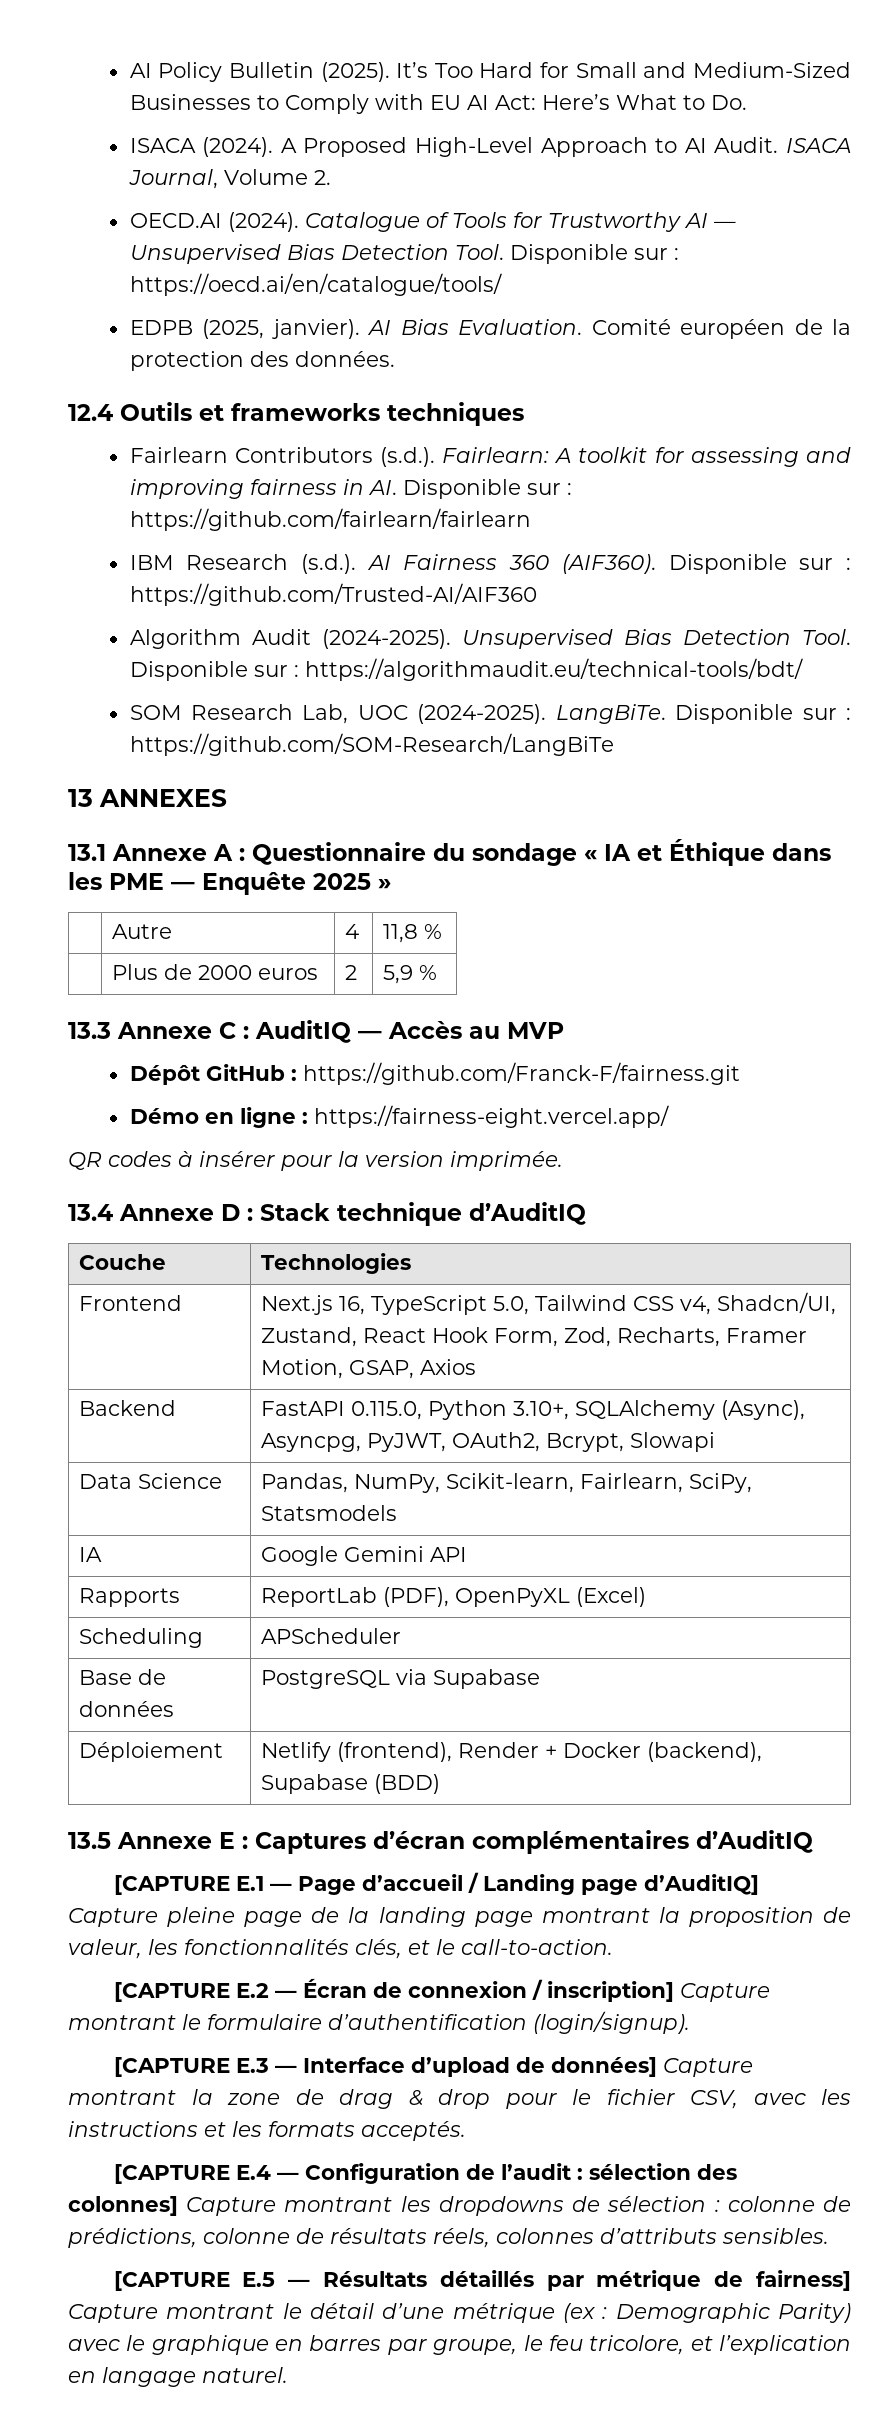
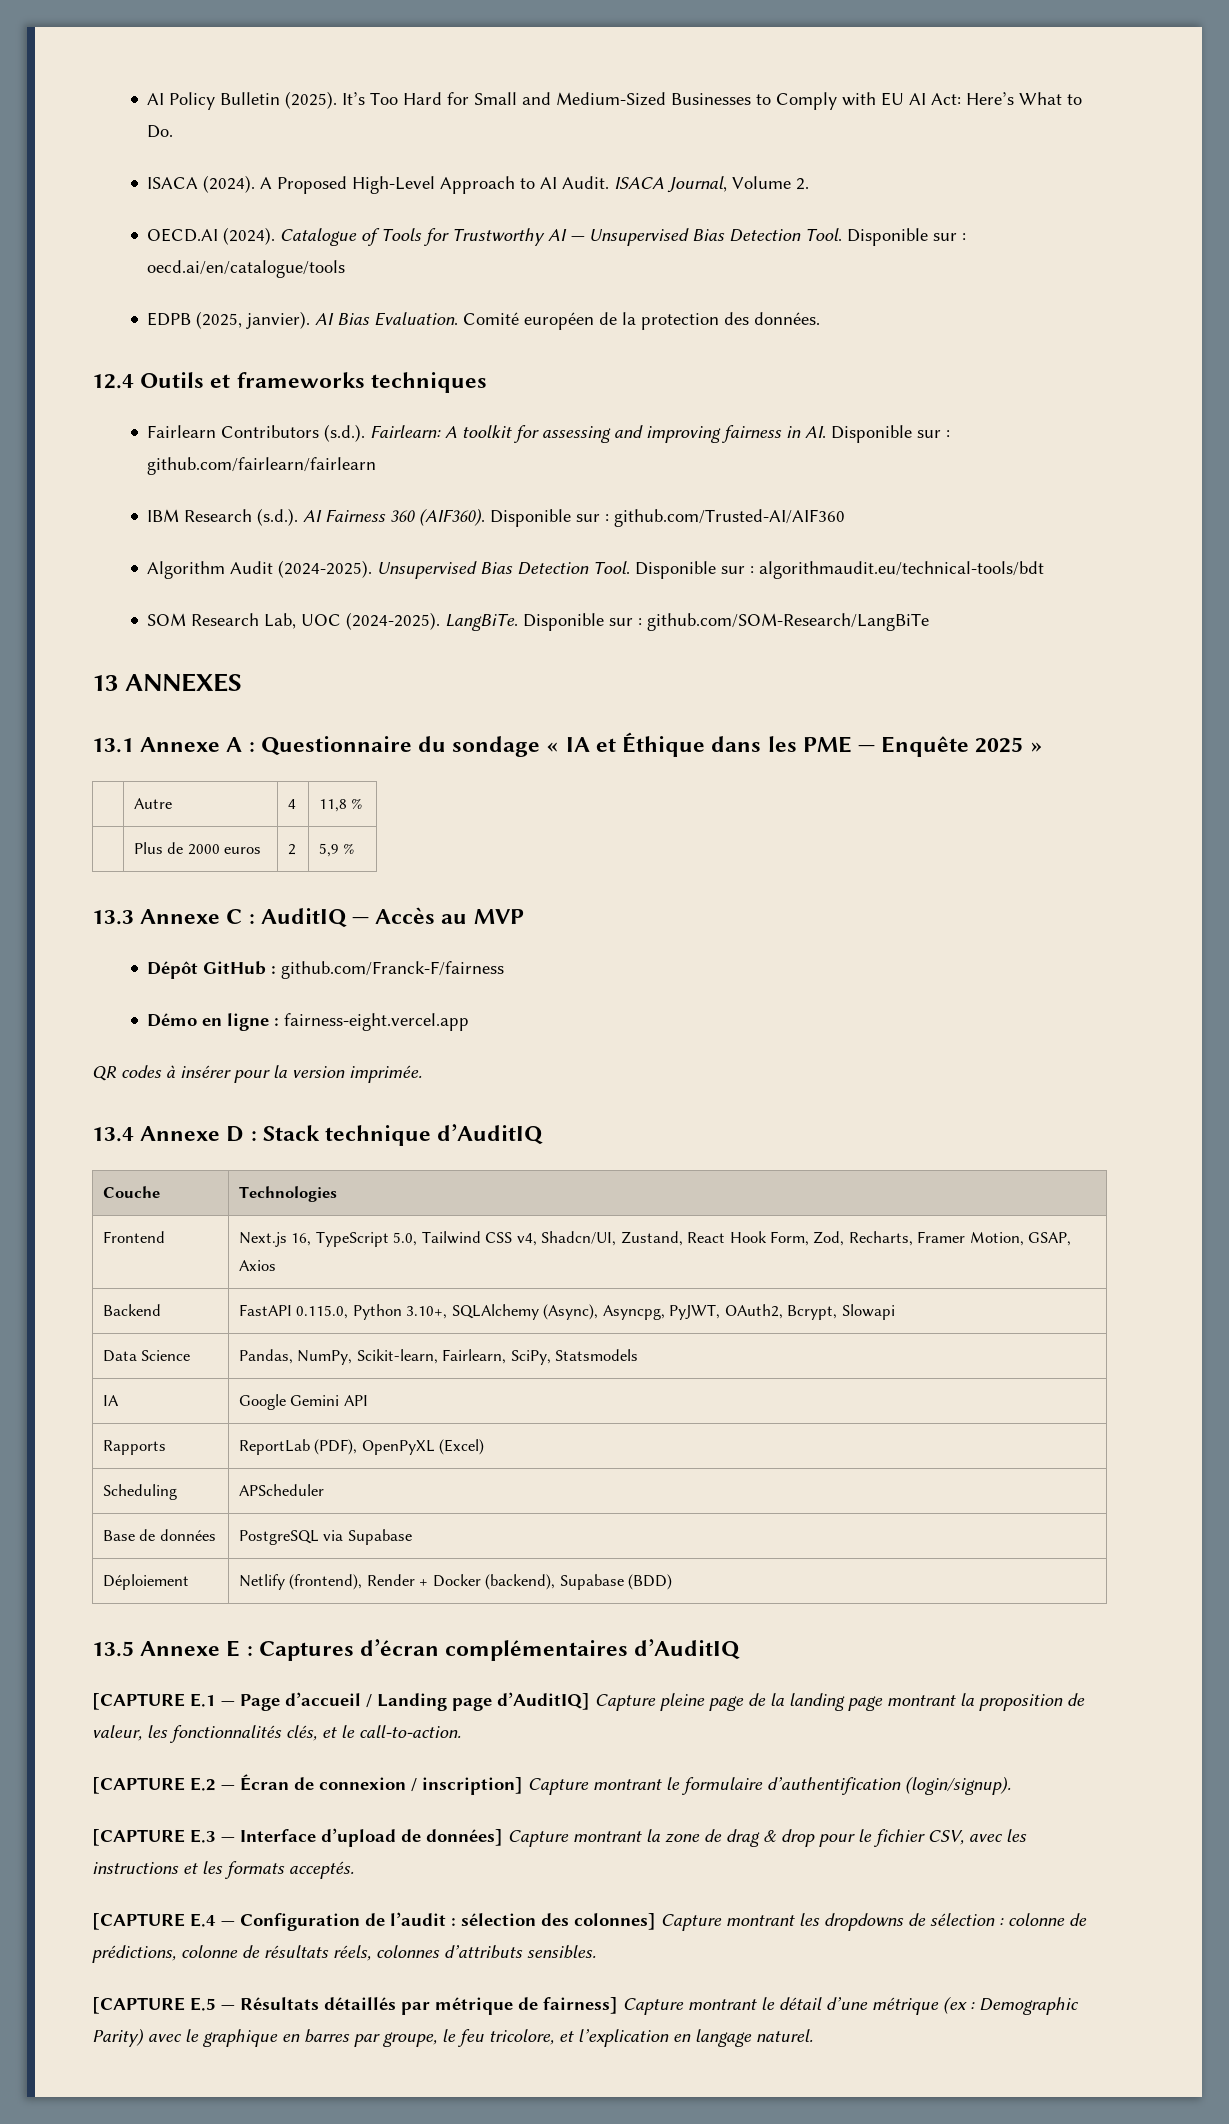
[129,273,502,296] https://oecd.ai/en/catalogue/tools/ -> [147,260,346,278] oecd.ai/en/catalogue/tools
[129,508,531,531] https://github.com/fairlearn/fairlearn -> [147,457,377,475] github.com/fairlearn/fairlearn
[129,583,537,606] https://github.com/Trusted-AI/AIF360 -> [614,509,846,527] github.com/Trusted-AI/AIF360
[304,658,803,681] https://algorithmaudit.eu/technical-tools/bdt/ -> [759,561,1045,579] algorithmaudit.eu/technical-tools/bdt
[129,733,614,756] https://github.com/SOM-Research/LangBiTe -> [647,613,930,631] github.com/SOM-Research/LangBiTe
[302,1062,740,1085] https://github.com/Franck-F/fairness.git -> [281,961,505,979] github.com/Franck-F/fairness
[313,1105,669,1128] https://fairness-eight.vercel.app/ -> [284,1013,470,1031] fairness-eight.vercel.app

